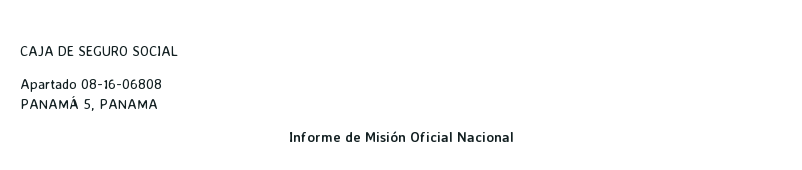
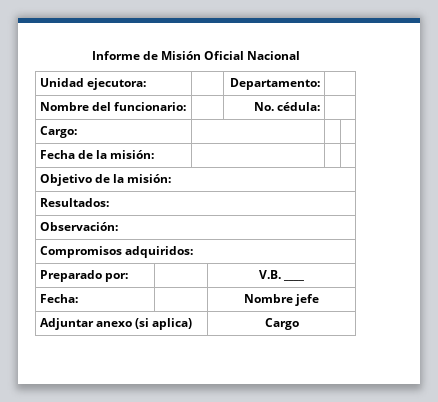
[20,46,178,57] [20,79,162,92] [20,96,158,111] CAJA DE SEGURO SOCIAL // Apartado 08-16-06808 // PANAMÁ 5, PANAMA // -> (91, 55) none
(514, 137) none -> [40,78,147,90] [229,78,320,90] [40,102,187,111] [253,102,320,111] [40,126,78,138] [40,150,155,159] [40,174,172,186] [40,198,110,207] [40,222,119,231] [40,246,194,258] [40,270,129,282] [258,270,281,279] [283,279,305,281] [40,294,79,303] [243,294,320,306] [40,318,193,330] [264,318,299,330] // Unidad ejecutora: | | Departamento: | // Nombre del funcionario: | | No. cédula: | // Cargo: | | | // Fecha de la misión: | | | // Objetivo de la misión: // Resultados: // Observación: // Compromisos adquiridos: // Preparado por: | | V.B. ____ // Fecha: | | Nombre jefe // Adjuntar anexo (si aplica) | Cargo

